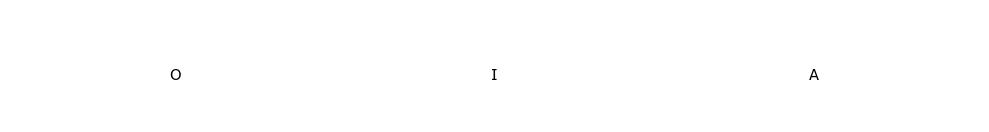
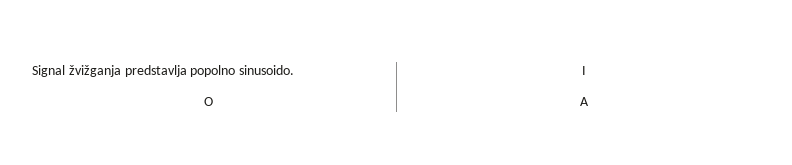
(169, 74) none -> [32,65,295,77] Signal žvižganja predstavlja popolno sinusoido. //

